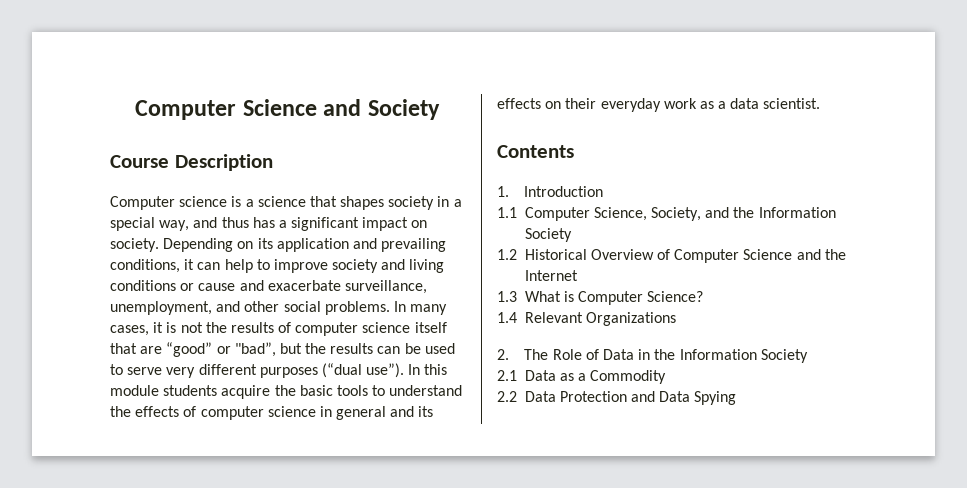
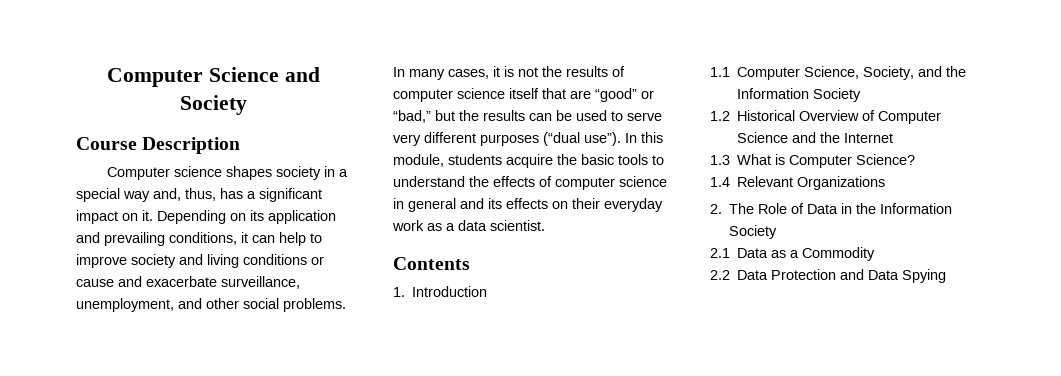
[231,196,337,207] is a science that -> (222, 171) none
[159,217,249,231] way, and thus -> [123,188,216,202] way and, thus,
[110,238,159,252] society. -> [142,210,153,221] it.
[234,342,276,357] "bad”, -> [393,110,431,123] “bad,”
[110,385,159,396] module -> [393,154,444,167] module,

